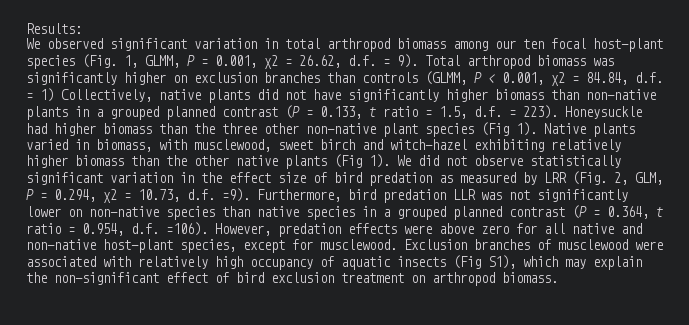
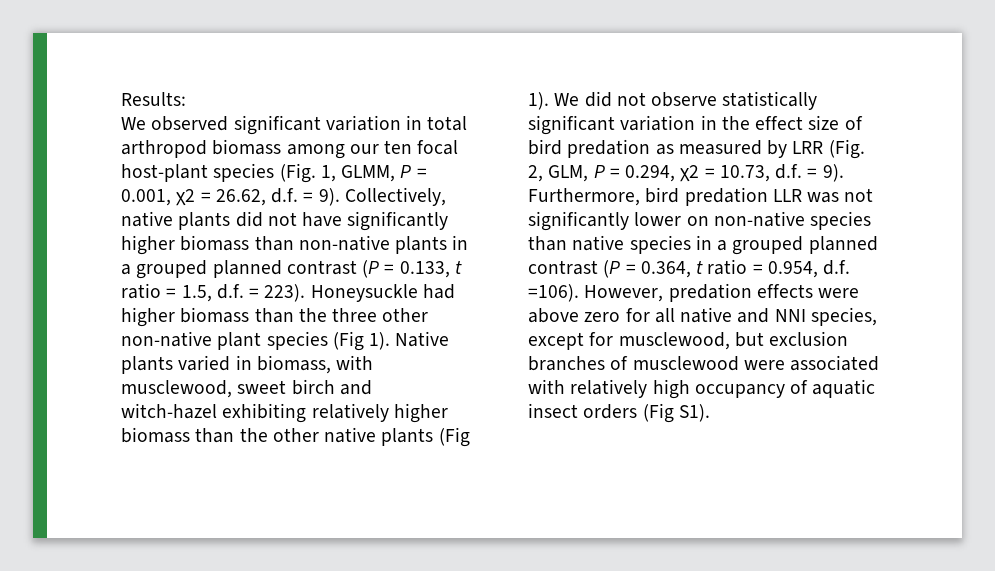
[425,55,614,69] [26,71,663,86] [26,88,54,102] Total arthropod biomass was significantly higher on exclusion branches than controls (GLMM, P < 0.001, χ2 = 84.84, d.f. = 1) -> (340, 197) none
[222,188,250,202] =9). -> [807,164,844,182] = 9).
[26,239,173,253] non-native host-plant -> [774,309,806,322] NNI
[320,239,467,250] musclewood. Exclusion -> [618,331,849,350] musclewood, but exclusion
[397,255,642,270] [26,272,558,286] insects (Fig S1), which may explain the non-significant effect of bird exclusion treatment on arthropod biomass. -> [528,403,710,423] insect orders (Fig S1).

